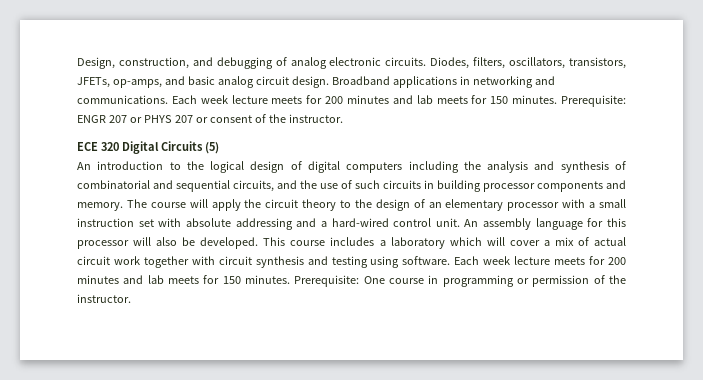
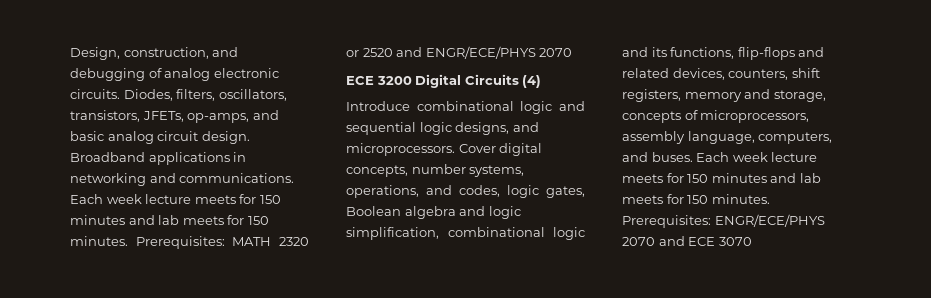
[325,95,627,107] [77,114,343,123] [77,142,119,151] 200 minutes and lab meets for 150 minutes. Prerequisite: ENGR 207 or PHYS 207 or consent of the instructor. // ECE 320 -> [259,195,281,204] [70,215,269,225] [70,236,309,249] [346,46,573,59] [346,76,412,85] 150 minutes and lab meets for 150 minutes. Prerequisites: MATH 2320 or 2520 and ENGR/ECE/PHYS 2070 // ECE 3200
[204,142,219,154] [77,161,626,173] [77,180,626,192] [77,199,626,211] [77,218,627,230] [77,237,626,249] [77,256,626,268] [77,275,626,287] [77,294,131,303] (5) // An introduction to the logical design of digital computers including the analysis and synthesis of combinatorial and sequential circuits, and the use of such circuits in building processor components and memory. The course will apply the circuit theory to the design of an elementary processor with a small instruction set with absolute addressing and a hard-wired control unit. An assembly language for this processor will also be developed. This course includes a laboratory which will cover a mix of actual circuit work together with circuit synthesis and testing using software. Each week lecture meets for 200 minutes and lab meets for 150 minutes. Prerequisite: One course in programming or permission of the instructor. -> [522,75,542,88] [346,101,585,114] [346,122,539,135] [346,143,543,156] [346,164,525,177] [346,185,585,198] [346,206,521,219] [346,227,585,240] [622,47,825,60] [622,68,820,80] [622,89,826,102] [622,110,810,123] [622,131,833,144] [622,152,818,162] [622,173,821,183] [622,194,770,204] [622,214,825,228] [622,236,752,246] (4) // Introduce combinational logic and sequential logic designs, and microprocessors. Cover digital concepts, number systems, operations, and codes, logic gates, Boolean algebra and logic simplification, combinational logic and its functions, flip-flops and related devices, counters, shift registers, memory and storage, concepts of microprocessors, assembly language, computers, and buses. Each week lecture meets for 150 minutes and lab meets for 150 minutes. Prerequisites: ENGR/ECE/PHYS 2070 and ECE 3070

